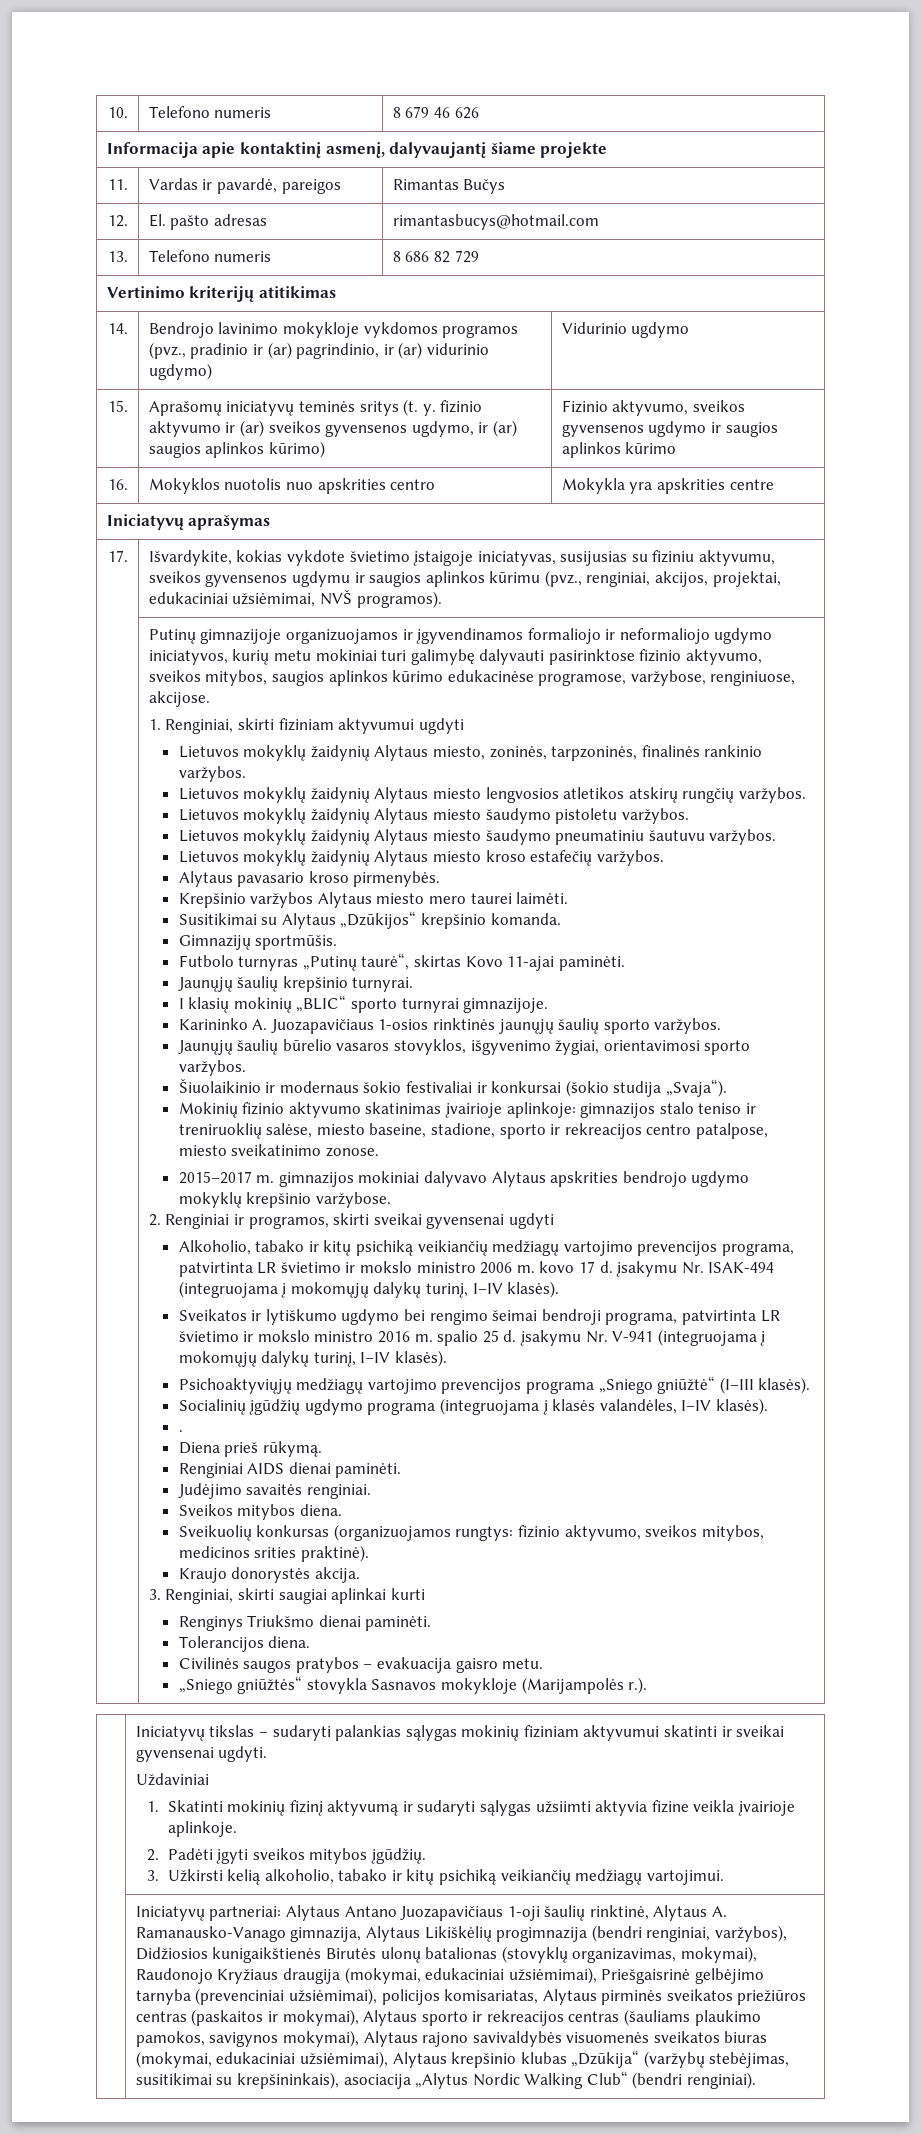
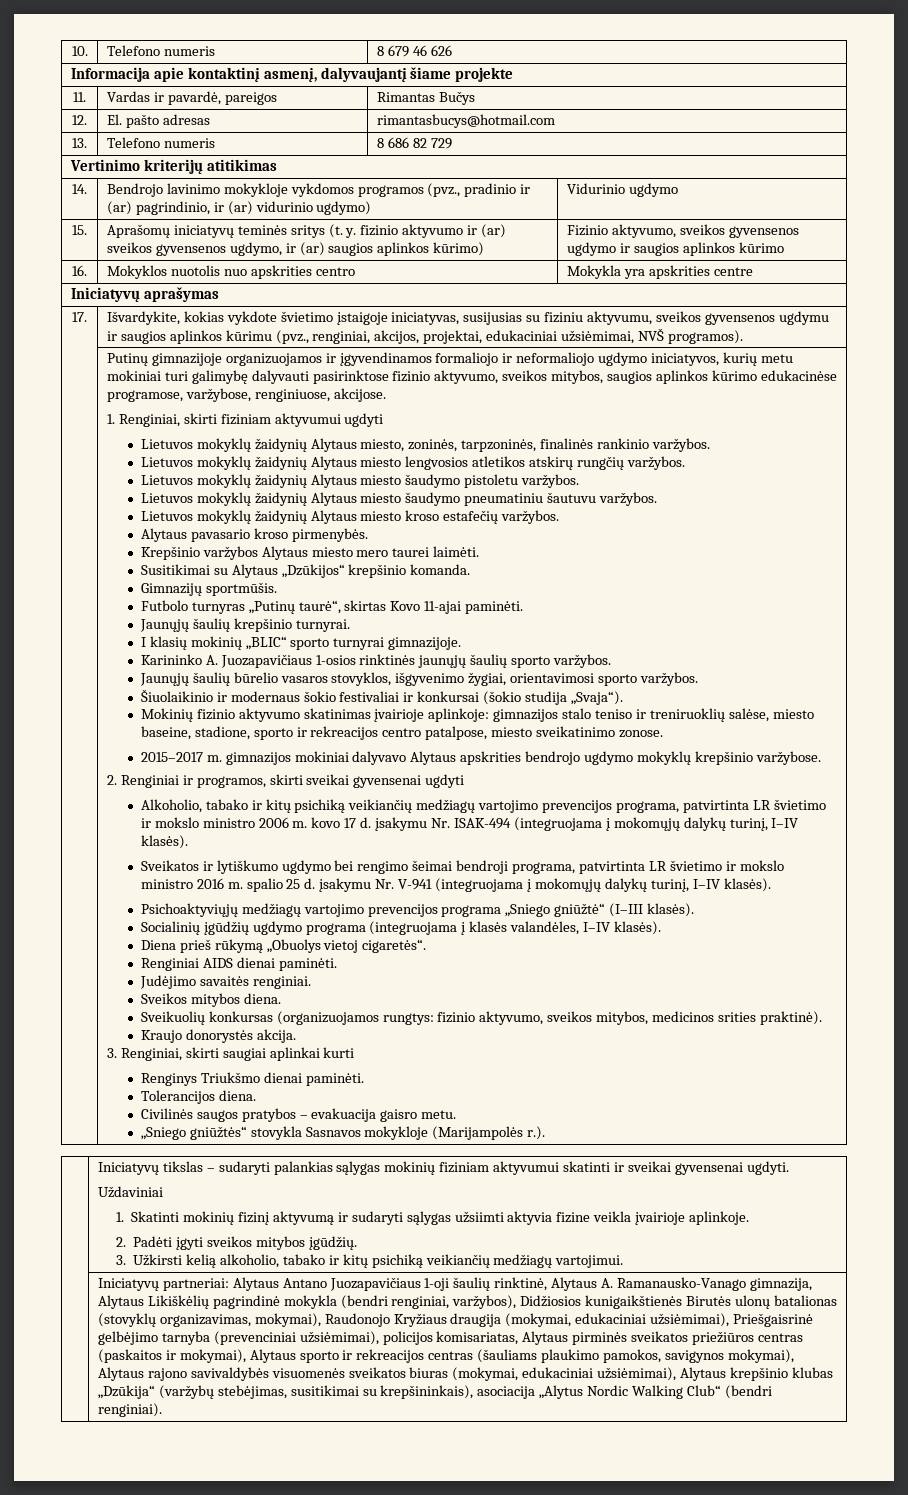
[178,1430,183,1432] // . -> (662, 928) none
[262,1441,322,1457] rūkymą. -> [214,939,427,953] rūkymą „Obuolys vietoj cigaretės“.
[496,1927,588,1942] progimnazija -> [212,1295,337,1309] pagrindinė mokykla

